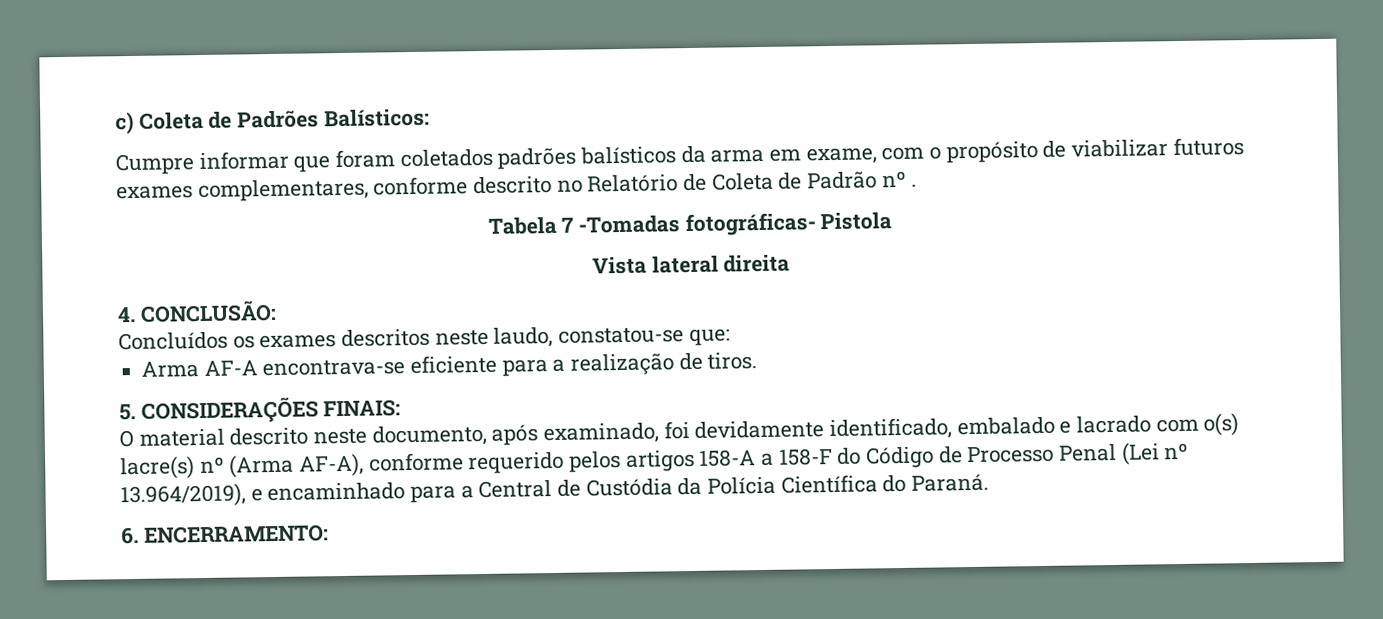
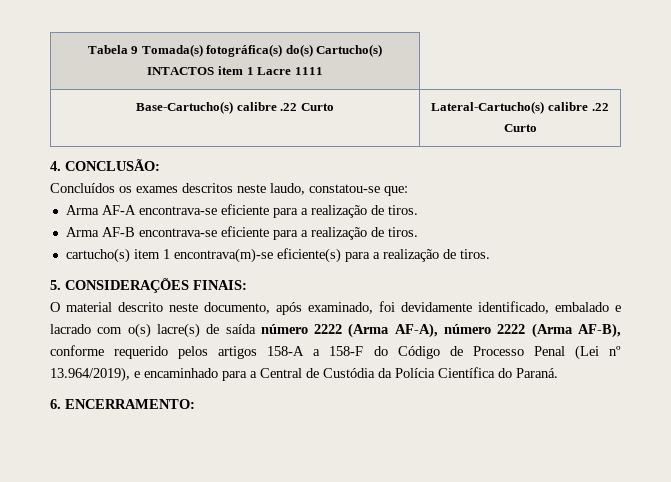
[115,108,430,135] [115,137,1244,176] [116,170,918,203] [487,212,893,237] [591,254,791,275] c) Coleta de Padrões Balísticos: // Cumpre informar que foram coletados padrões balísticos da arma em exame, com o propósito de viabilizar futuros exames complementares, conforme descrito no Relatório de Coleta de Padrão nº . // Tabela 7 -Tomadas fotográficas- Pistola // Vista lateral direita -> [87,44,383,57] [147,66,323,75] [136,101,334,114] [431,101,609,114] [503,124,537,132] Tabela 9 Tomada(s) fotográfica(s) do(s) Cartucho(s) INTACTOS item 1 Lacre 1111 // Base-Cartucho(s) calibre .22 Curto | Lateral-Cartucho(s) calibre .22 Curto
(758, 361) none -> [65,226,418,240] [65,248,490,263] // Arma AF-B encontrava-se eficiente para a realização de tiros. // cartucho(s) item 1 encontrava(m)-se eficiente(s) para a realização de tiros.
[199,453,365,478] nº (Arma AF-A), -> [206,323,622,338] de saída número 2222 (Arma AF-A), número 2222 (Arma AF-B),

